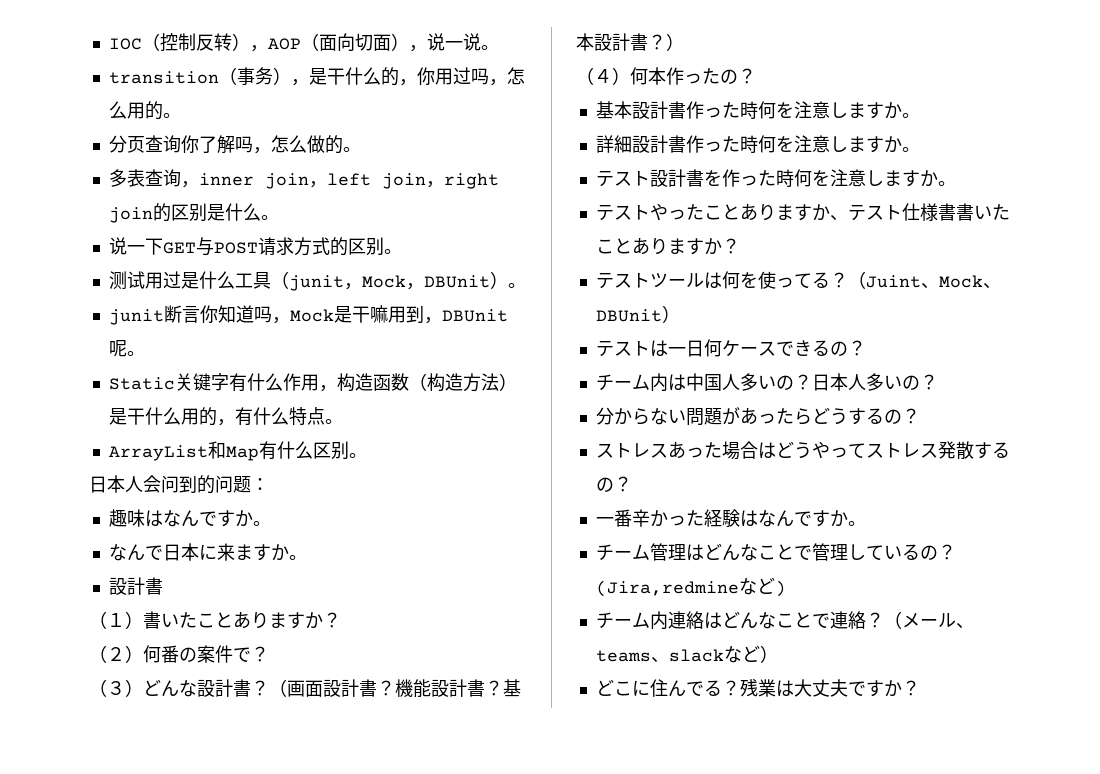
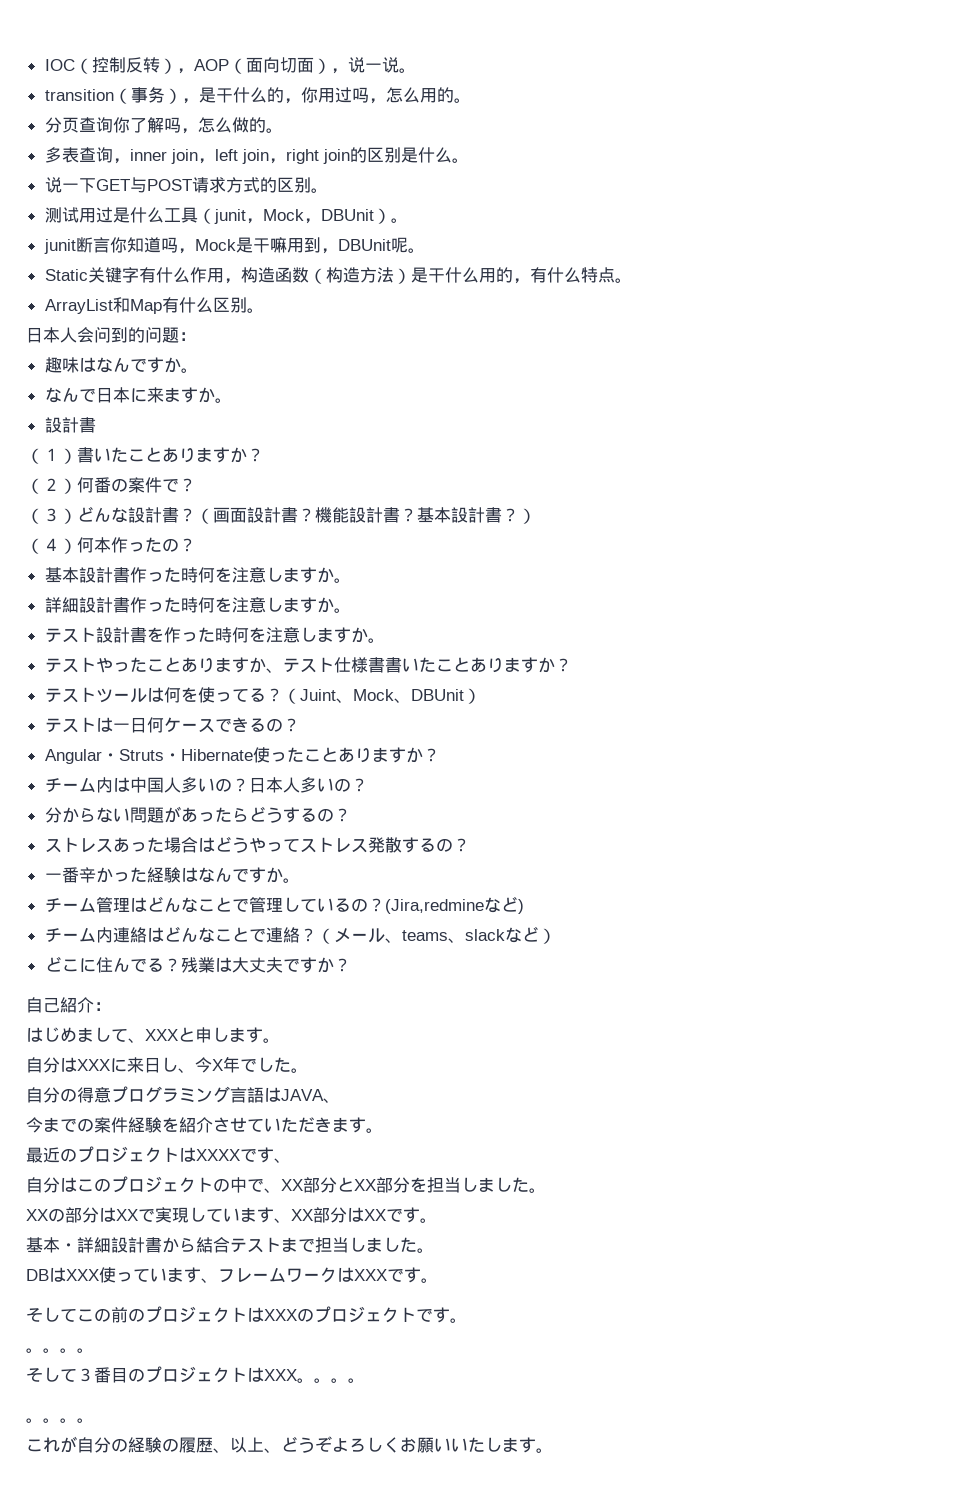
(866, 348) none -> [44,747,440,764] // Angular・Struts・Hibernate使ったことありますか？
(920, 688) none -> [26,997,111,1013] [26,1027,280,1043] [26,1056,308,1073] [26,1086,340,1103] [26,1117,383,1133] [26,1146,291,1163] [26,1176,546,1193] [26,1207,437,1223] [26,1237,434,1253] [26,1267,438,1283] [26,1306,467,1323] [26,1348,94,1353] [26,1366,365,1383] [26,1418,94,1423] [26,1436,553,1453] // 自己紹介： // はじめまして、XXXと申します。 // 自分はXXXに来日し、今X年でした。 // 自分の得意プログラミング言語はJAVA、 // 今までの案件経験を紹介させていただきます。 // 最近のプロジェクトはXXXXです、 // 自分はこのプロジェクトの中で、XX部分とXX部分を担当しました。 // XXの部分はXXで実現しています、XX部分はXXです。 // 基本・詳細設計書から結合テストまで担当しました。 // DBはXXX使っています、フレームワークはXXXです。 // そしてこの前のプロジェクトはXXXのプロジェクトです。 // 。。。。 // そして３番目のプロジェクトはXXX。。。。 // 。。。。 // これが自分の経験の履歴、以上、どうぞよろしくお願いいたします。

